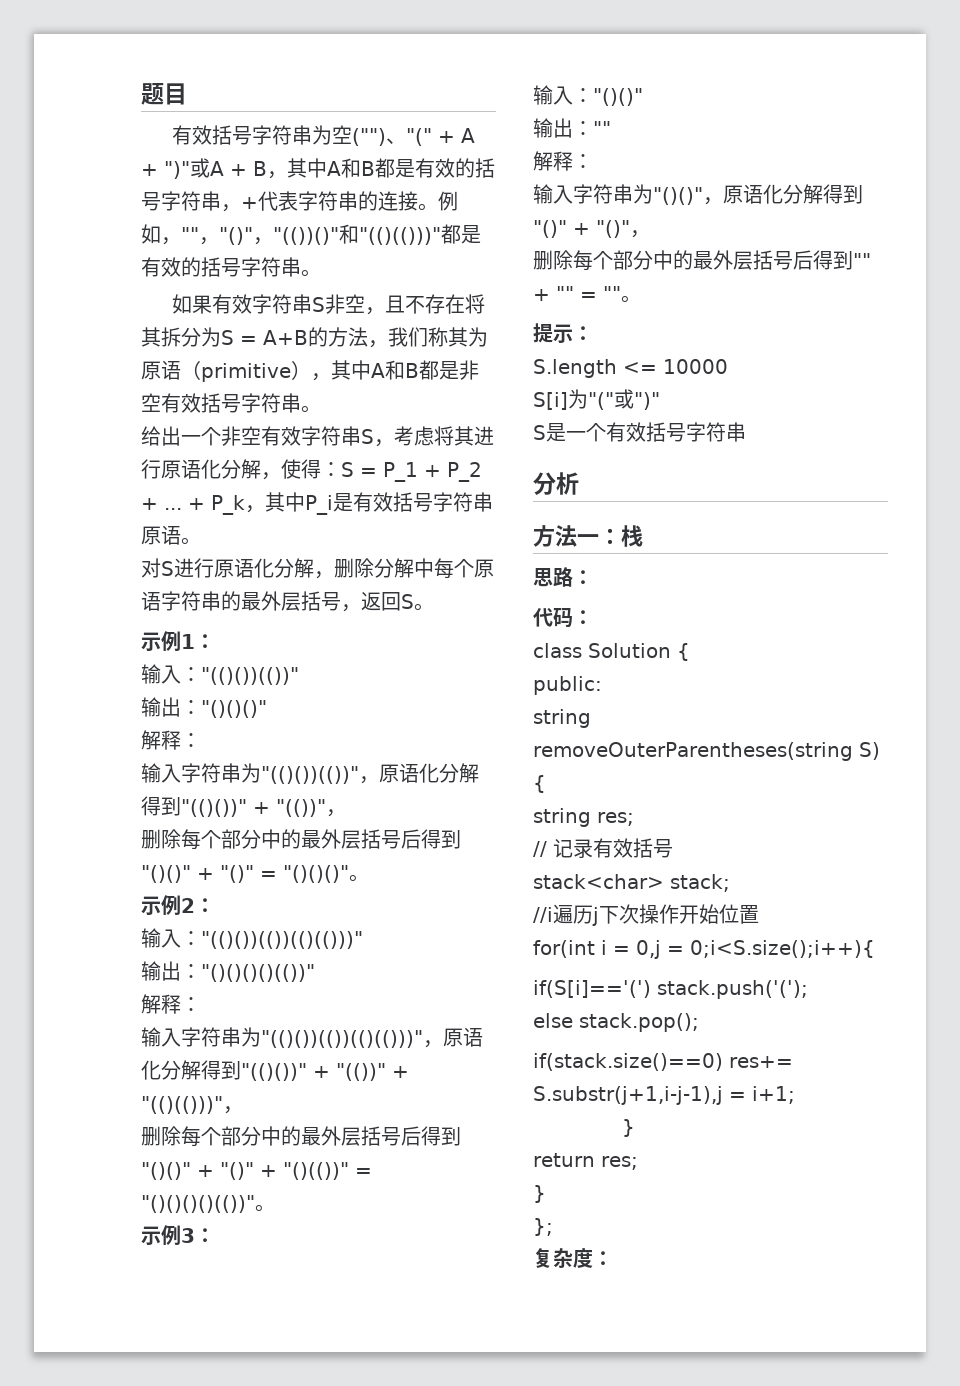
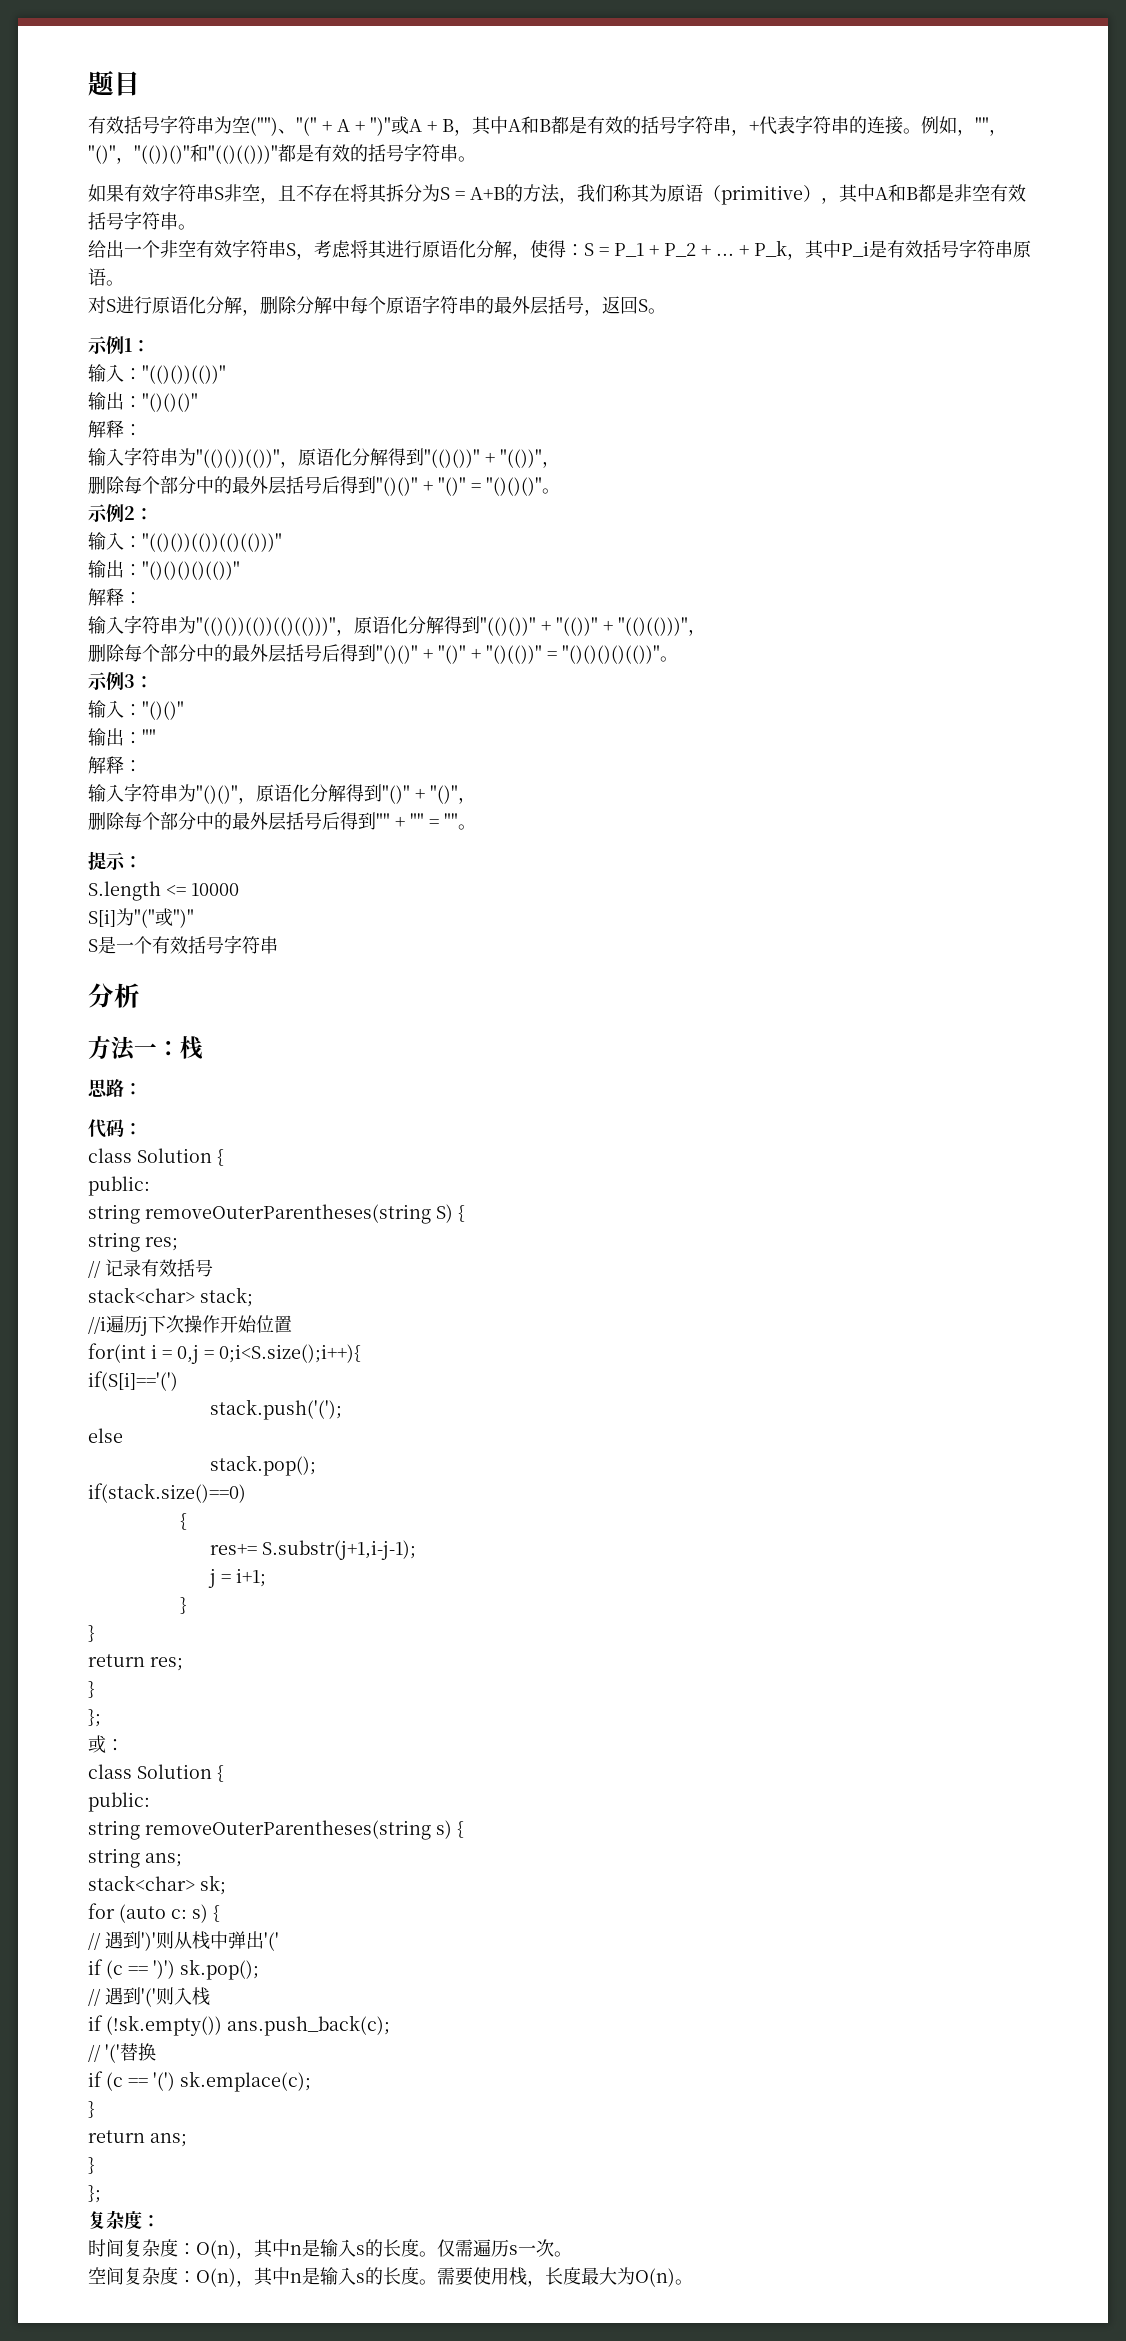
(651, 989) none -> (178, 1381) //
(573, 1020) none -> (123, 1435) //
[729,1056,793,1068] [533,1086,723,1105] res+= S.substr(j+1,i-j-1),j -> [179,1513,187,1530] [210,1540,417,1560] [208,1568,217,1588] // { // res+= S.substr(j+1,i-j-1); // j
(635, 1128) none -> [88,1625,95,1642] // }
[533,1248,613,1268] 复杂度： -> [88,1735,124,1753] [88,1764,224,1782] [88,1792,150,1812] [88,1820,464,1840] [88,1848,182,1868] [88,1875,226,1895] [88,1903,220,1923] [88,1931,279,1951] [88,1959,259,1980] [88,1987,210,2007] [88,2015,390,2036] [88,2043,156,2063] [88,2071,311,2092] [88,2101,95,2118] [88,2130,187,2147] [88,2157,95,2174] [88,2185,101,2203] [88,2210,160,2229] [88,2239,572,2259] [88,2267,693,2287] 或： // class Solution { // public: // string removeOuterParentheses(string s) { // string ans; // stack<char> sk; // for (auto c: s) { // // 遇到')'则从栈中弹出'(' // if (c == ')') sk.pop(); // // 遇到'('则入栈 // if (!sk.empty()) ans.push_back(c); // // '('替换 // if (c == '(') sk.emplace(c); // } // return ans; // } // }; // 复杂度： // 时间复杂度：O(n)，其中n是输入s的长度。仅需遍历s一次。 // 空间复杂度：O(n)，其中n是输入s的长度。需要使用栈，长度最大为O(n)。

